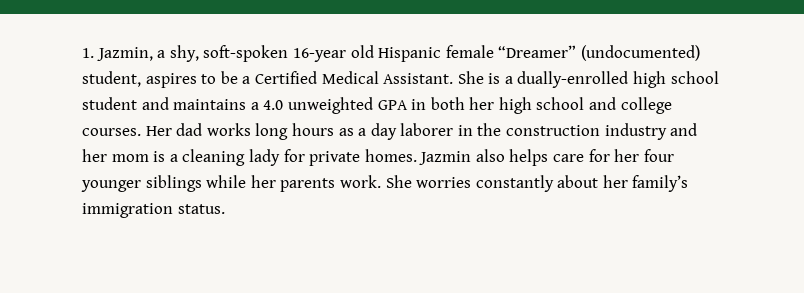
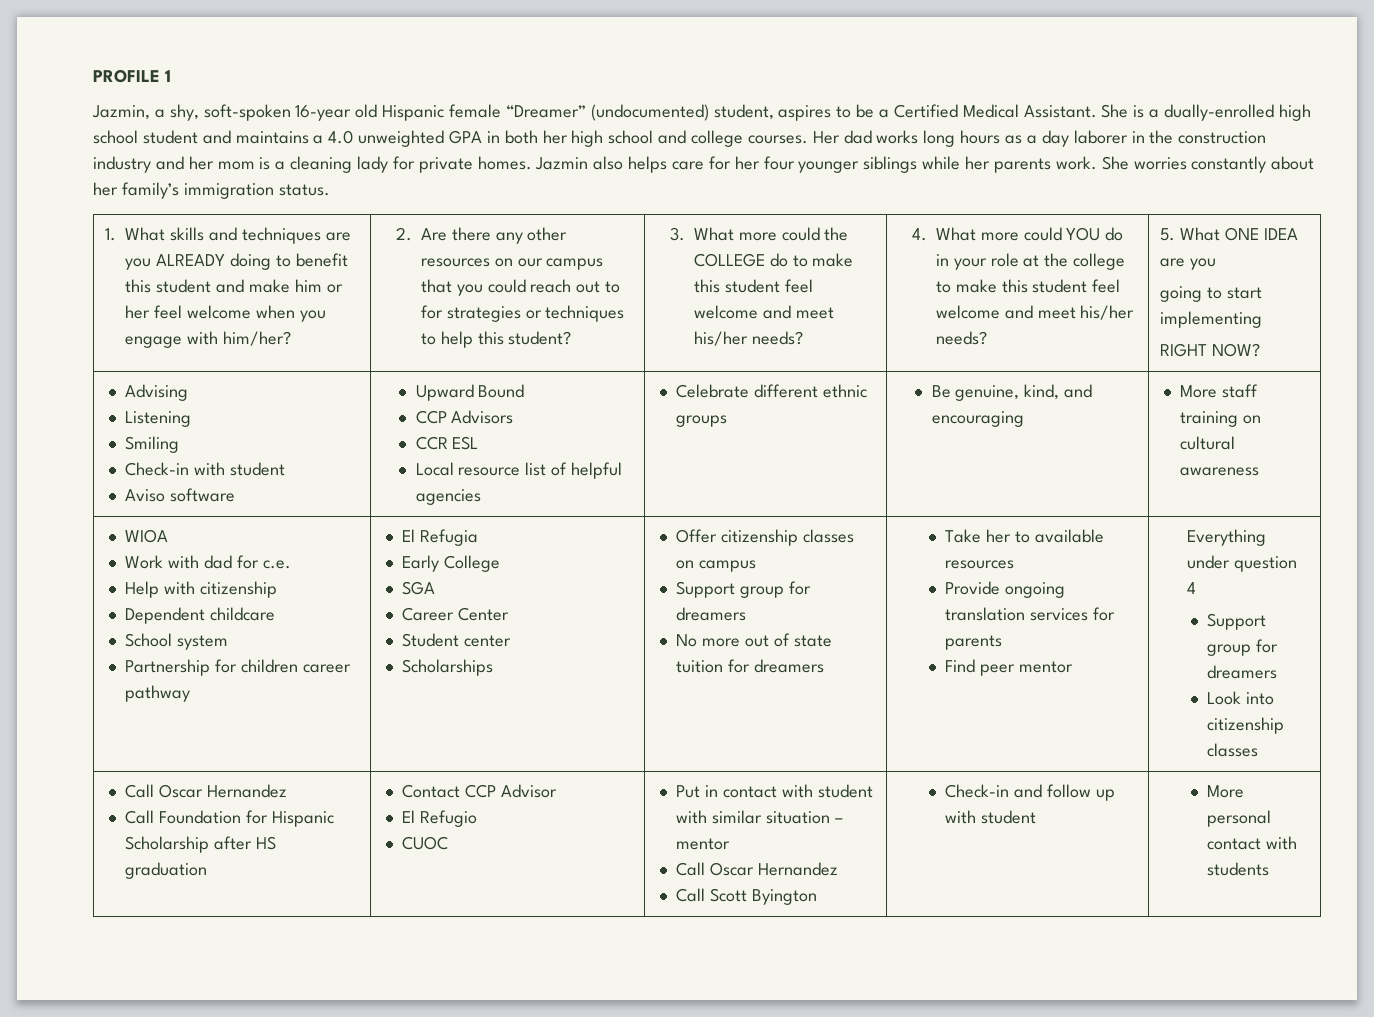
[82,48,94,58] 1. -> [93,69,171,83] PROFILE 1 //
(225, 209) none -> [105,227,351,244] [125,253,348,270] [125,279,343,293] [125,305,326,322] [125,331,292,348] [395,227,568,244] [420,258,604,270] [420,279,621,296] [420,305,625,322] [420,331,572,348] [669,227,849,241] [693,253,854,267] [693,279,813,293] [693,305,834,319] [693,331,803,346] [911,227,1124,241] [935,253,1126,270] [935,279,1121,293] [935,305,1135,320] [935,331,987,345] [1160,227,1298,241] [1160,258,1217,270] [1160,286,1263,302] [1160,311,1263,328] [1160,343,1261,357] [125,384,189,401] [125,411,192,427] [125,436,180,453] [125,462,285,476] [125,488,235,502] [415,384,525,401] [415,410,514,424] [415,436,479,450] [415,462,623,479] [415,489,481,505] [676,384,867,398] [676,415,728,427] [931,384,1093,401] [931,411,1024,427] [1180,384,1258,398] [1180,411,1261,427] [1180,436,1236,450] [1180,467,1260,476] [125,529,169,543] [125,555,291,569] [125,581,277,598] [125,607,275,624] [125,633,228,650] [125,659,351,676] [125,685,191,702] [402,529,478,546] [402,555,500,572] [402,581,436,595] [402,607,509,621] [402,633,511,647] [402,659,494,676] [676,529,854,546] [676,560,756,572] [676,581,811,598] [676,607,747,621] [676,633,832,647] [676,659,824,673] [945,529,1104,543] [945,560,1015,569] [945,581,1065,598] [945,607,1115,621] [945,635,1003,650] [945,659,1073,676] [1187,529,1267,546] [1187,555,1298,572] [1187,582,1197,594] [1207,613,1267,630] [1207,639,1278,656] [1207,665,1278,679] [1207,691,1274,705] [1207,717,1285,734] [1207,743,1259,757] [125,784,287,798] [125,810,334,827] [125,836,276,853] [125,862,208,879] [402,784,557,798] [402,810,477,827] [402,836,449,850] [676,784,873,798] [676,810,843,824] [676,838,731,850] [676,862,838,876] [676,888,817,905] [945,784,1115,801] [945,810,1036,824] [1207,785,1245,798] [1207,810,1272,827] [1207,836,1297,850] [1207,862,1270,876] // 1. What skills and techniques are you ALREADY doing to benefit this student and make him or her feel welcome when you engage with him/her? | 2. Are there any other resources on our campus that you could reach out to for strategies or techniques to help this student? | 3. What more could the COLLEGE do to make this student feel welcome and meet his/her needs? | 4. What more could YOU do in your role at the college to make this student feel welcome and meet his/her needs? | 5. What ONE IDEA are you // going to start implementing // RIGHT NOW? // Advising // Listening // Smiling // Check-in with student // Aviso software | Upward Bound // CCP Advisors // CCR ESL // Local resource list of helpful agencies | Celebrate different ethnic groups | Be genuine, kind, and encouraging | More staff training on cultural awareness // WIOA // Work with dad for c.e. // Help with citizenship // Dependent childcare // School system // Partnership for children career pathway | El Refugia // Early College // SGA // Career Center // Student center // Scholarships | Offer citizenship classes on campus // Support group for dreamers // No more out of state tuition for dreamers | Take her to available resources // Provide ongoing translation services for parents // Find peer mentor | Everything under question 4 // Support group for dreamers // Look into citizenship classes // Call Oscar Hernandez // Call Foundation for Hispanic Scholarship after HS graduation | Contact CCP Advisor // El Refugio // CUOC | Put in contact with student with similar situation – mentor // Call Oscar Hernandez // Call Scott Byington | Check-in and follow up with student | More personal contact with students

